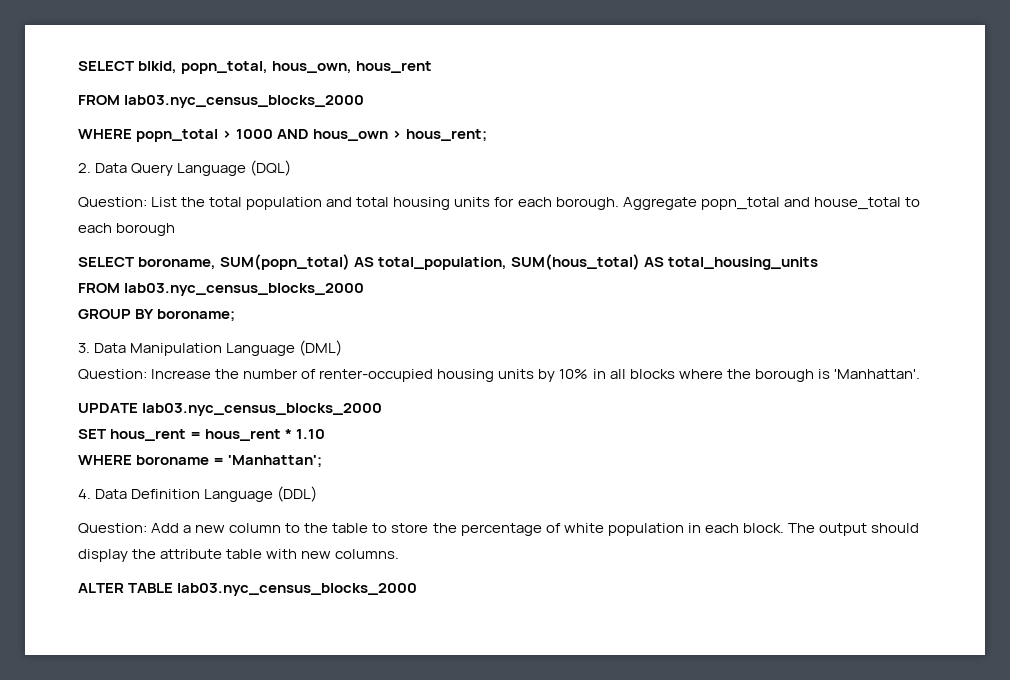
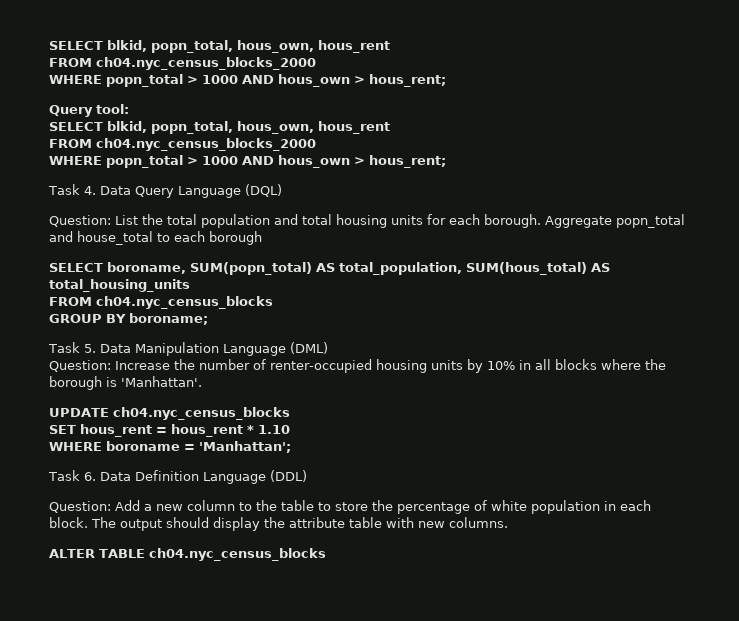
[78,61,433,74] [78,95,365,108] [78,129,488,142] [78,163,91,173] SELECT blkid, popn_total, hous_own, hous_rent // FROM lab03.nyc_census_blocks_2000 // WHERE popn_total > 1000 AND hous_own > hous_rent; // 2. -> [49,40,390,53] [49,57,316,70] [49,74,446,87] [49,104,129,117] [49,121,390,134] [49,138,316,151] [49,155,446,168] [48,184,96,195] SELECT blkid, popn_total, hous_own, hous_rent // FROM ch04.nyc_census_blocks_2000 // WHERE popn_total > 1000 AND hous_own > hous_rent; // Query tool: // SELECT blkid, popn_total, hous_own, hous_rent // FROM ch04.nyc_census_blocks_2000 // WHERE popn_total > 1000 AND hous_own > hous_rent; // Task 4.
[124,283,365,296] lab03.nyc_census_blocks_2000 -> [96,296,273,309] ch04.nyc_census_blocks
[78,343,90,353] 3. -> [48,342,96,353] Task 5.
[142,403,383,416] lab03.nyc_census_blocks_2000 -> [112,407,290,420] ch04.nyc_census_blocks
[78,489,91,499] 4. -> [48,470,96,481] Task 6.
[177,583,418,596] lab03.nyc_census_blocks_2000 -> [148,548,326,561] ch04.nyc_census_blocks

